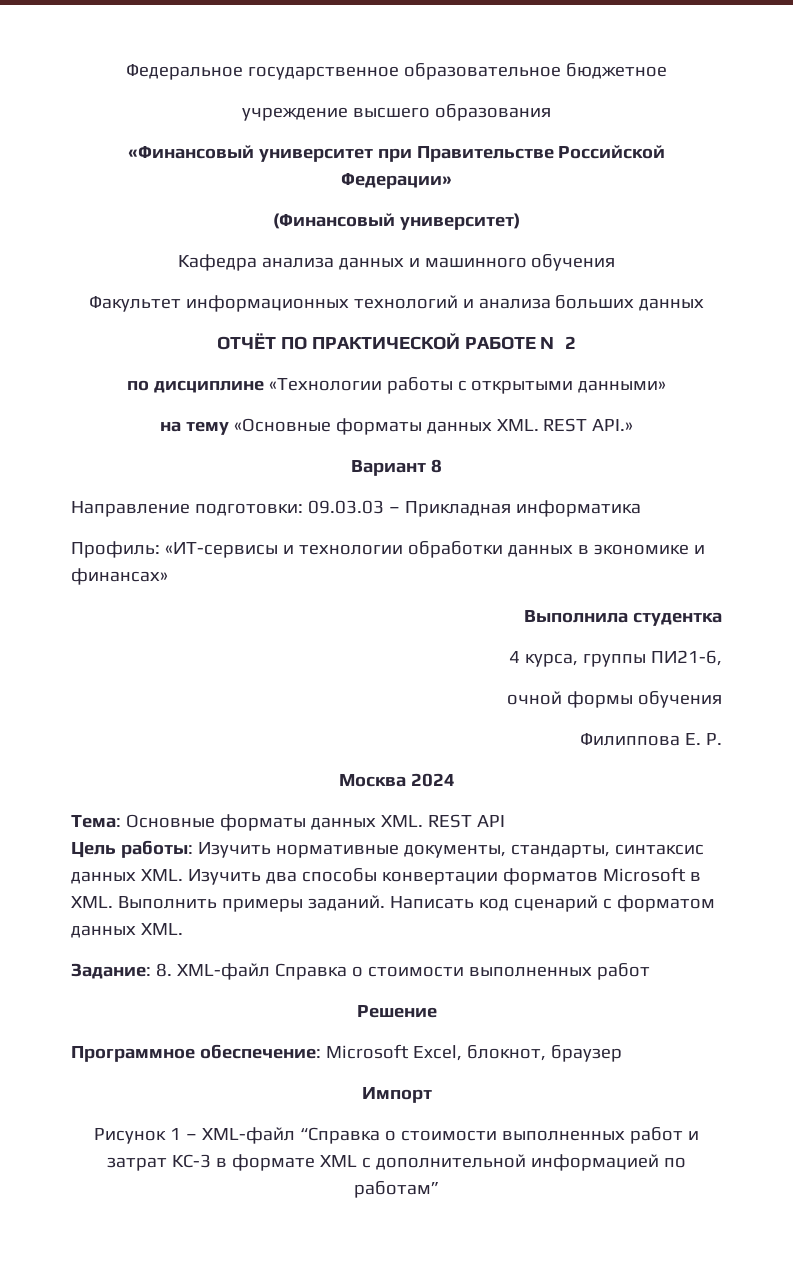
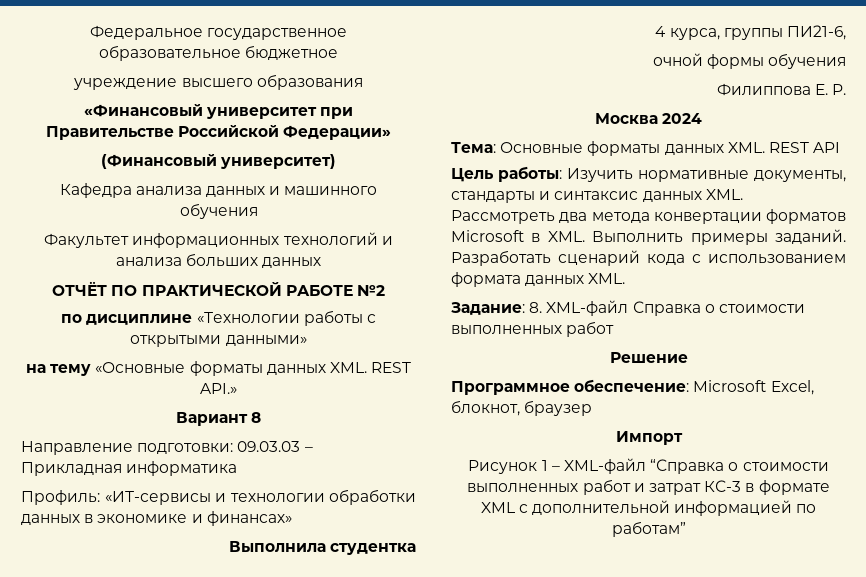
[510,844,610,858] стандарты, -> [451,191,551,203] стандарты и
[187,868,377,885] Изучить два способы -> [451,210,650,224] Рассмотреть два метода
[389,895,715,912] Написать код сценарий с форматом -> [451,250,846,266] [451,272,521,287] Разработать сценарий кода с использованием формата

